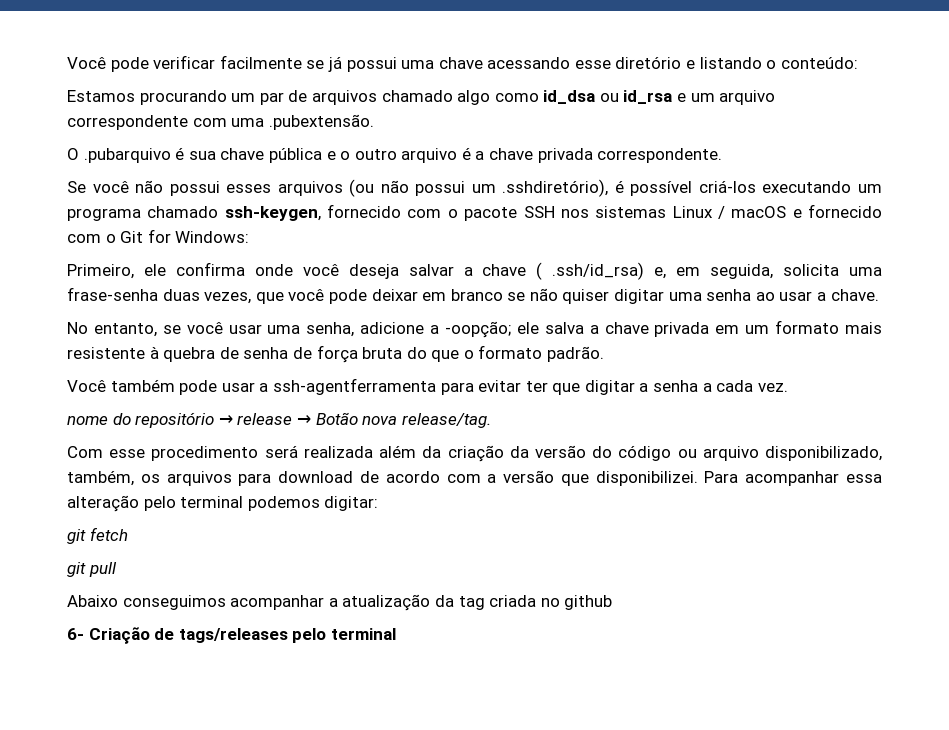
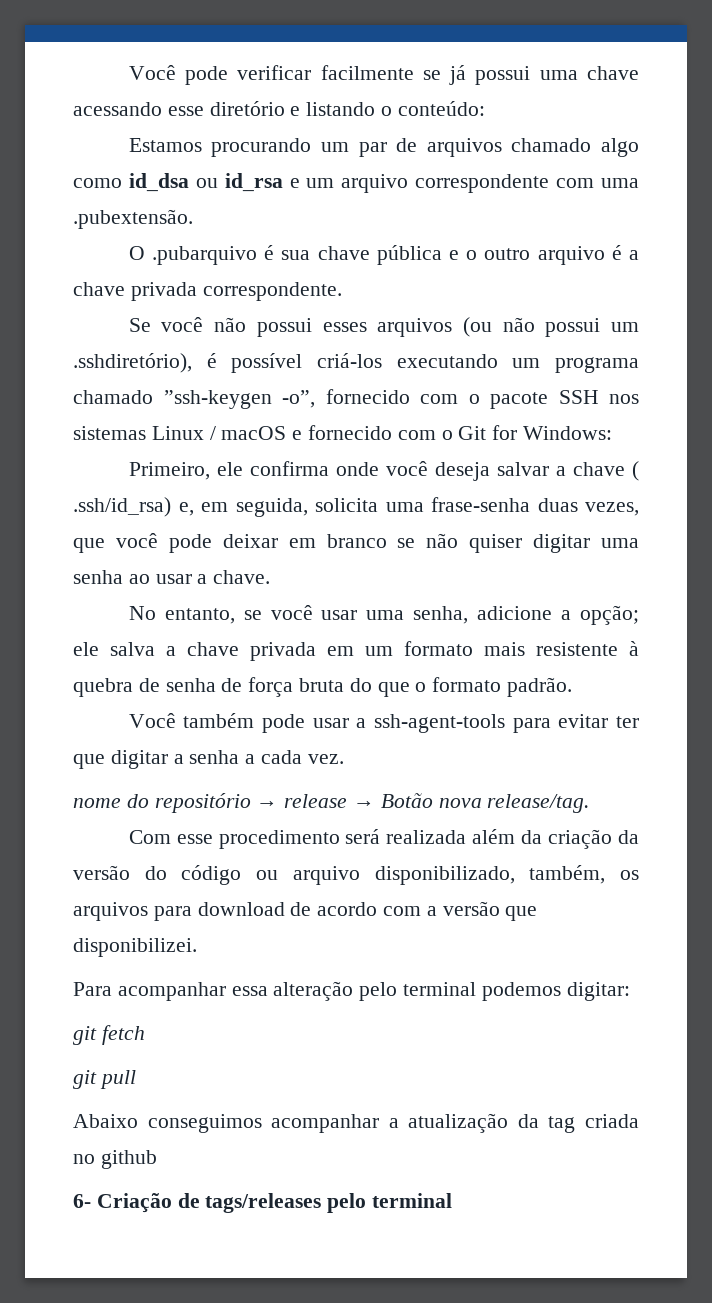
[224,206,321,221] ssh-keygen, -> [163,390,315,409] ”ssh-keygen -o”,
[445,321,512,338] -oopção; -> [580,605,639,625] opção;
[272,378,436,395] ssh-agentferramenta -> [374,714,506,733] ssh-agent-tools
(698, 478) none -> (197, 947) //

